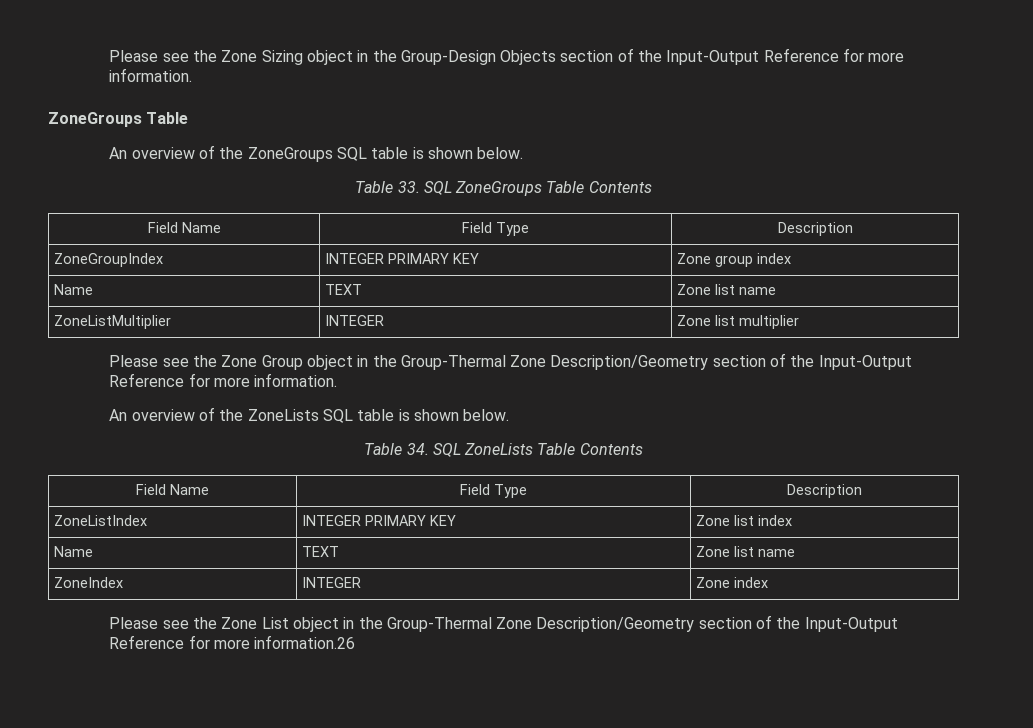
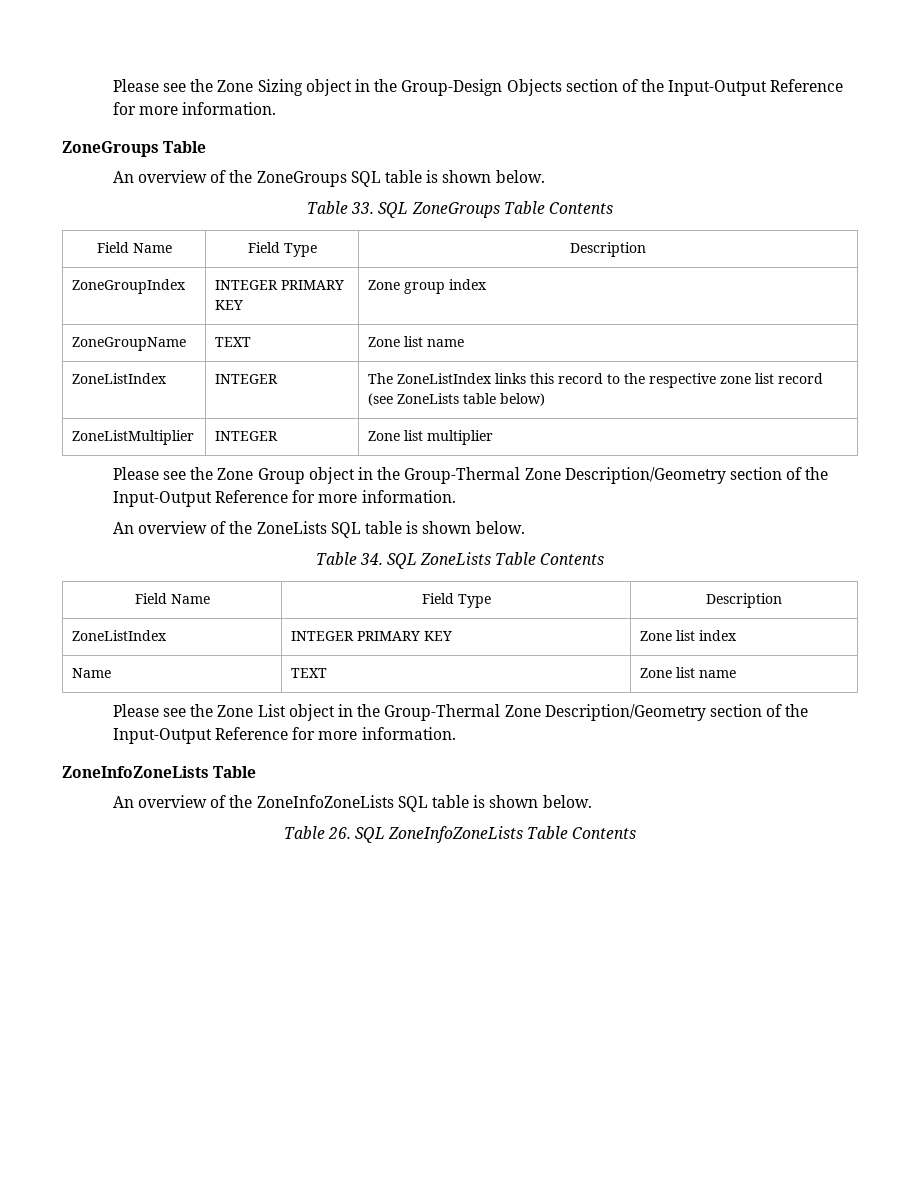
[54,284,94,295] [325,284,363,295] [677,284,777,295] Name | TEXT | Zone list name -> [72,337,187,351] [215,337,252,347] [368,336,465,347] [72,373,168,384] [215,374,279,384] [368,373,824,388] [368,393,546,406] ZoneGroupName | TEXT | Zone list name // ZoneListIndex | INTEGER | The ZoneListIndex links this record to the respective zone list record (see ZoneLists table below)
[54,577,124,588] [302,577,362,588] [696,577,769,588] // ZoneIndex | INTEGER | Zone index -> (737, 674) none
[254,635,356,649] information.26 -> [361,727,456,740] [62,766,257,778] [112,795,592,812] [283,826,637,843] information. // ZoneInfoZoneLists Table // An overview of the ZoneInfoZoneLists SQL table is shown below. // Table 26. SQL ZoneInfoZoneLists Table Contents

